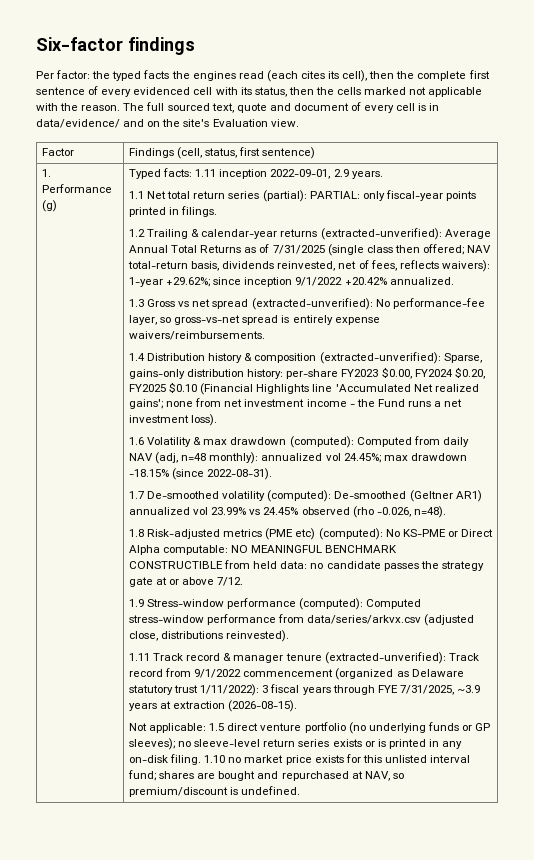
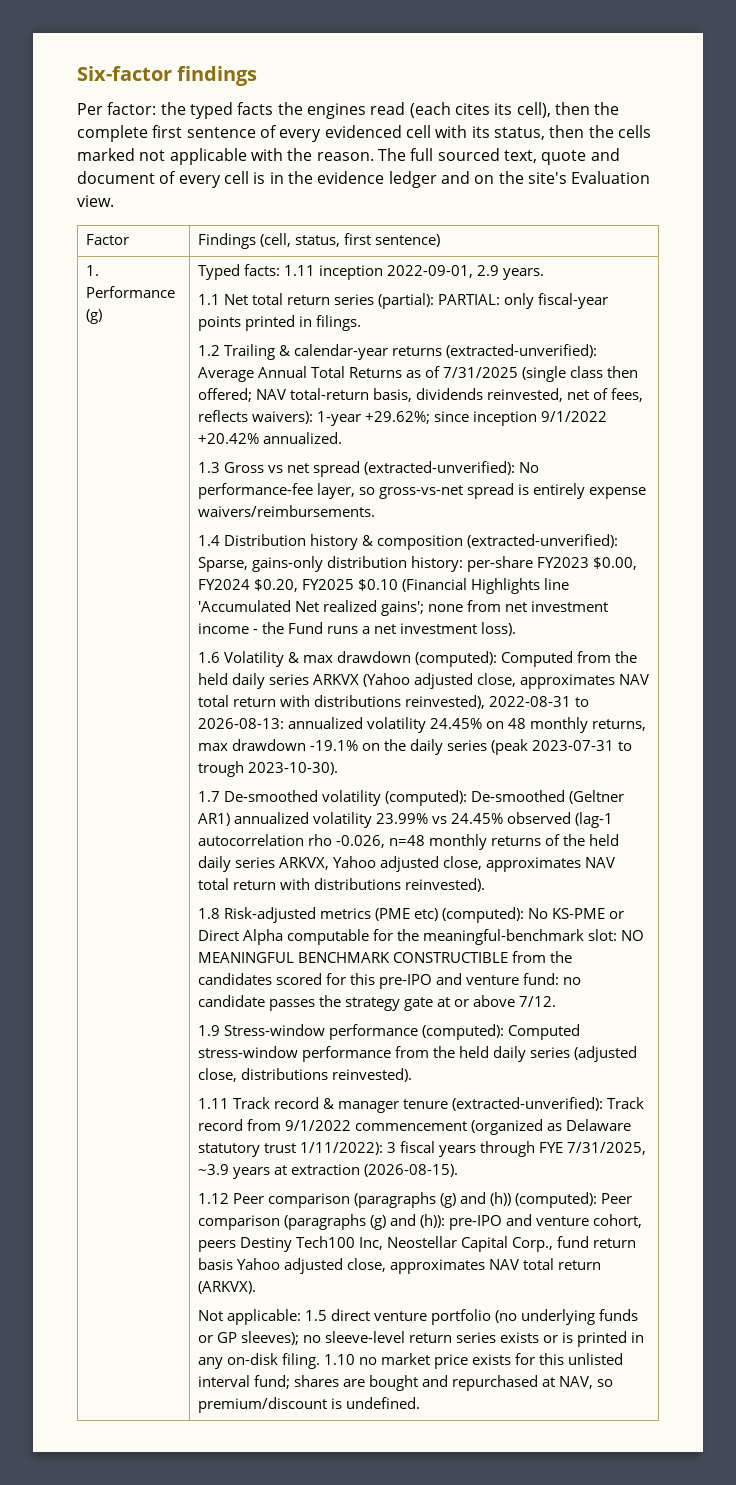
[36,119,120,128] data/evidence/ -> [287,171,437,188] the evidence ledger
[442,437,469,447] [128,452,467,464] [128,468,273,480] daily NAV (adj, n=48 monthly): annualized vol 24.45%; max drawdown -18.15% (since 2022-08-31). -> [615,651,638,663] [198,673,650,689] [198,695,590,709] [198,717,647,733] [198,739,633,755] [198,761,339,777] the held daily series ARKVX (Yahoo adjusted close, approximates NAV total return with distributions reinvested), 2022-08-31 to 2026-08-13: annualized volatility 24.45% on 48 monthly returns, max drawdown -19.1% on the daily series (peak 2023-07-31 to trough 2023-10-30).
[193,507,209,515] vol -> [313,812,373,828] volatility
[352,506,446,518] (rho -0.026, n=48). -> [575,812,614,828] [198,834,620,850] [198,856,616,872] [198,878,486,892] (lag-1 autocorrelation rho -0.026, n=48 monthly returns of the held daily series ARKVX, Yahoo adjusted close, approximates NAV total return with distributions reinvested).
[163,545,229,555] computable: -> [287,929,618,945] computable for the meaningful-benchmark slot:
[253,561,308,569] held data: -> [550,951,573,963] [198,973,560,989] the candidates scored for this pre-IPO and venture fund:
[307,615,422,624] data/series/arkvx.csv -> [433,1046,571,1062] the held daily series
(298, 706) none -> [198,1192,633,1208] [198,1214,643,1230] [198,1236,637,1252] [198,1258,602,1274] [198,1281,257,1294] // 1.12 Peer comparison (paragraphs (g) and (h)) (computed): Peer comparison (paragraphs (g) and (h)): pre-IPO and venture cohort, peers Destiny Tech100 Inc, Neostellar Capital Corp., fund return basis Yahoo adjusted close, approximates NAV total return (ARKVX).

